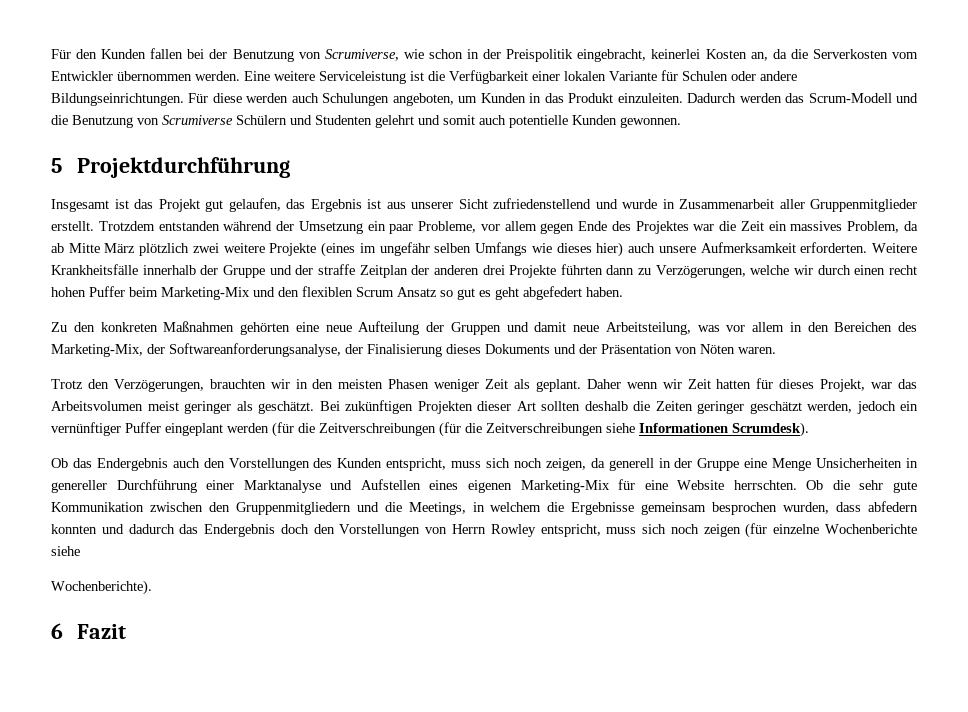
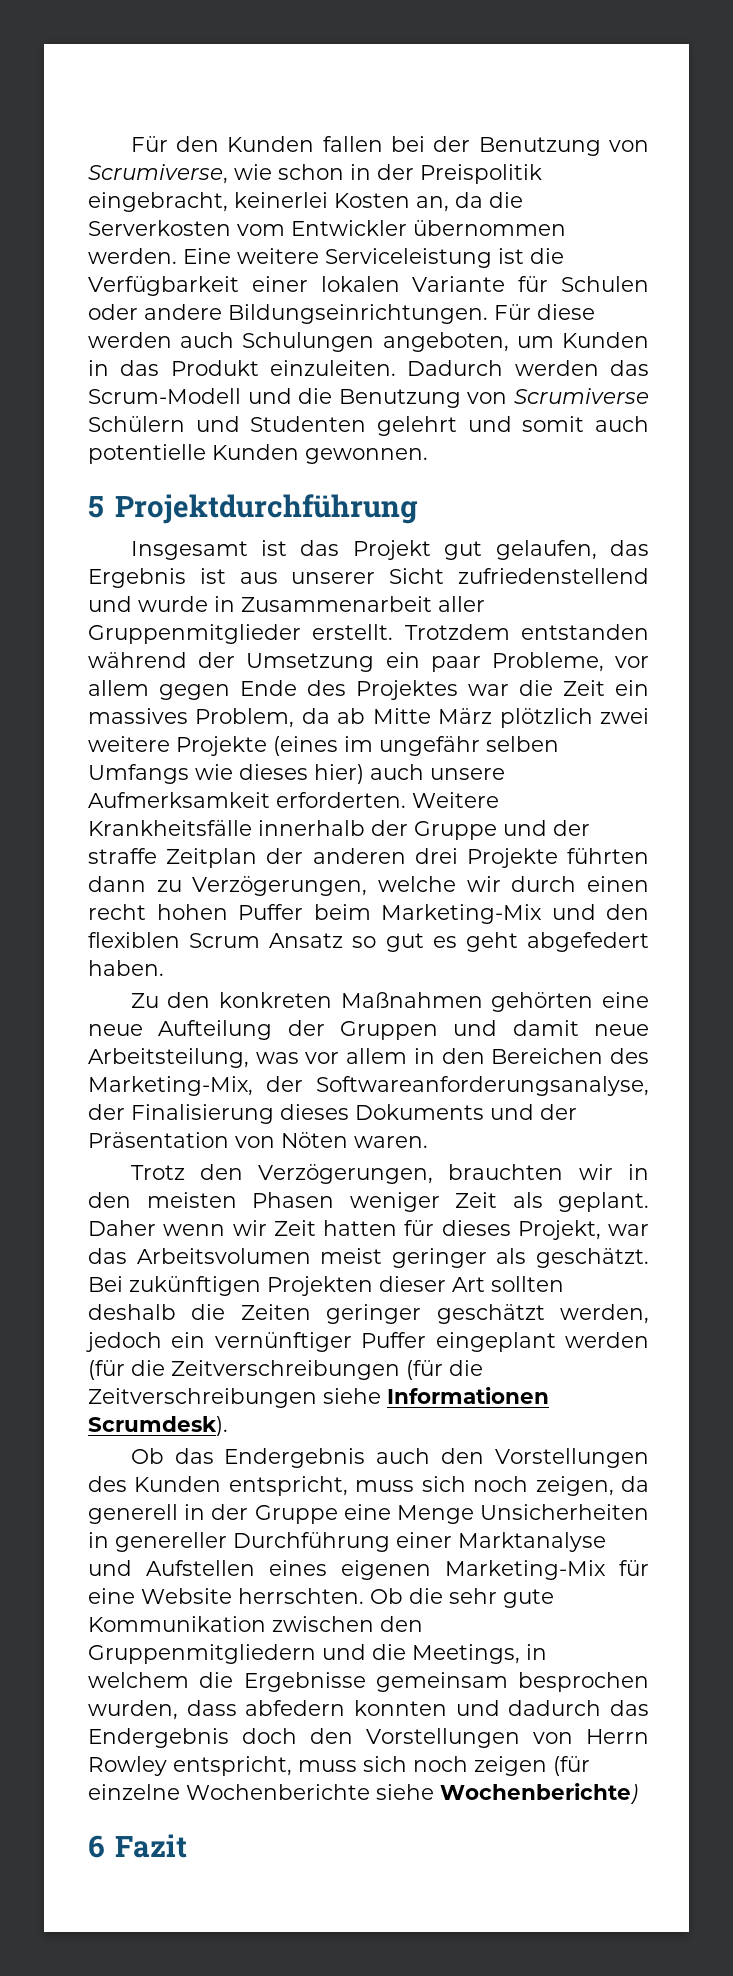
[51,580,152,595] // Wochenberichte). -> [440,1783,638,1804] Wochenberichte)

